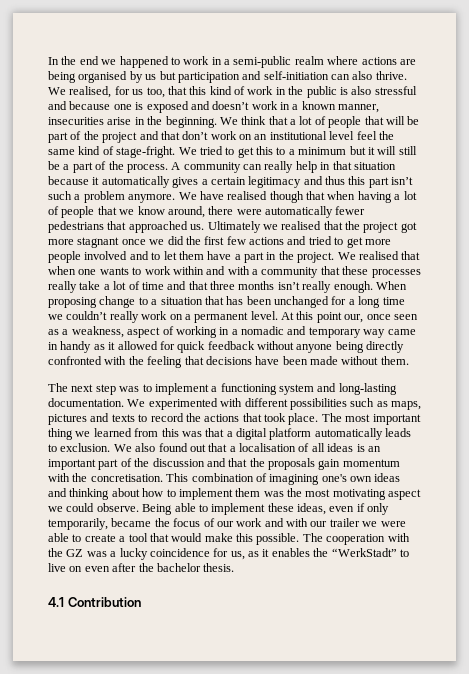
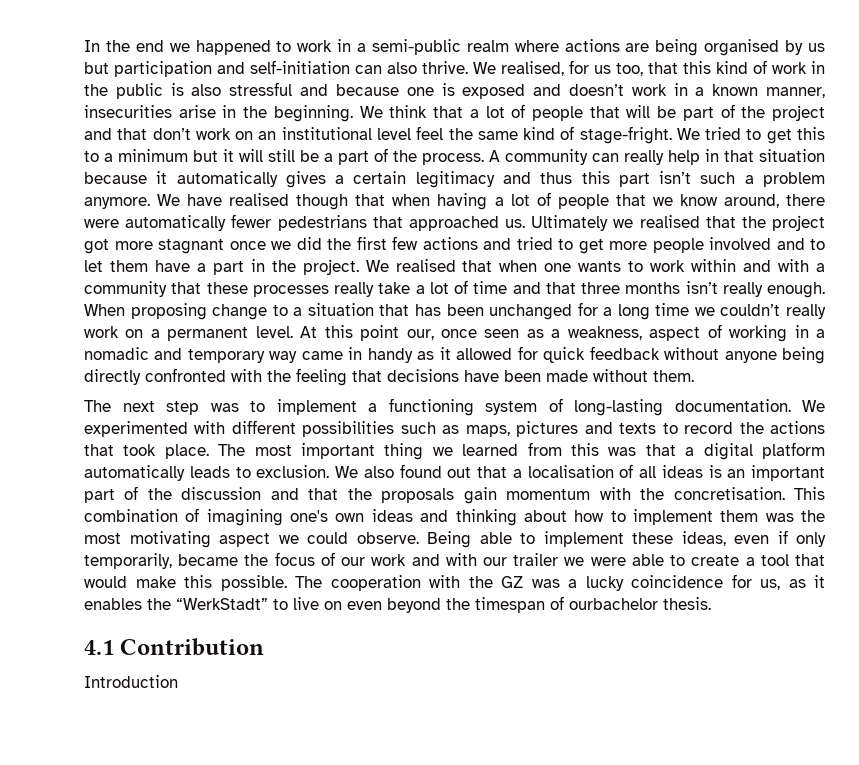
[317,383,337,392] and -> [548,398,563,412] of
[112,563,201,572] after the bachelor -> [387,596,658,613] beyond the timespan of ourbachelor
(141, 602) none -> [84,675,178,688] // Introduction

